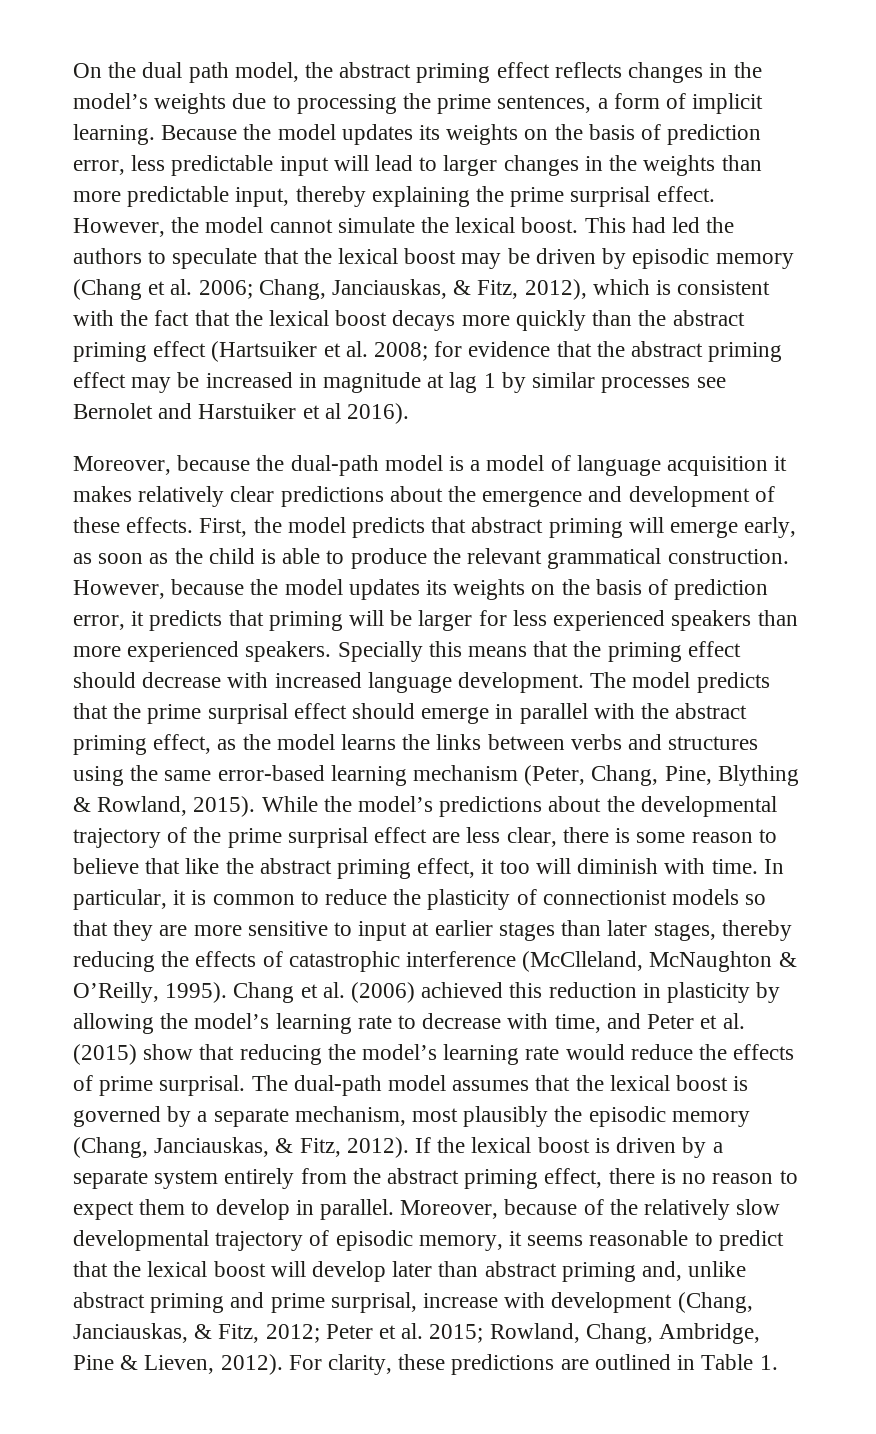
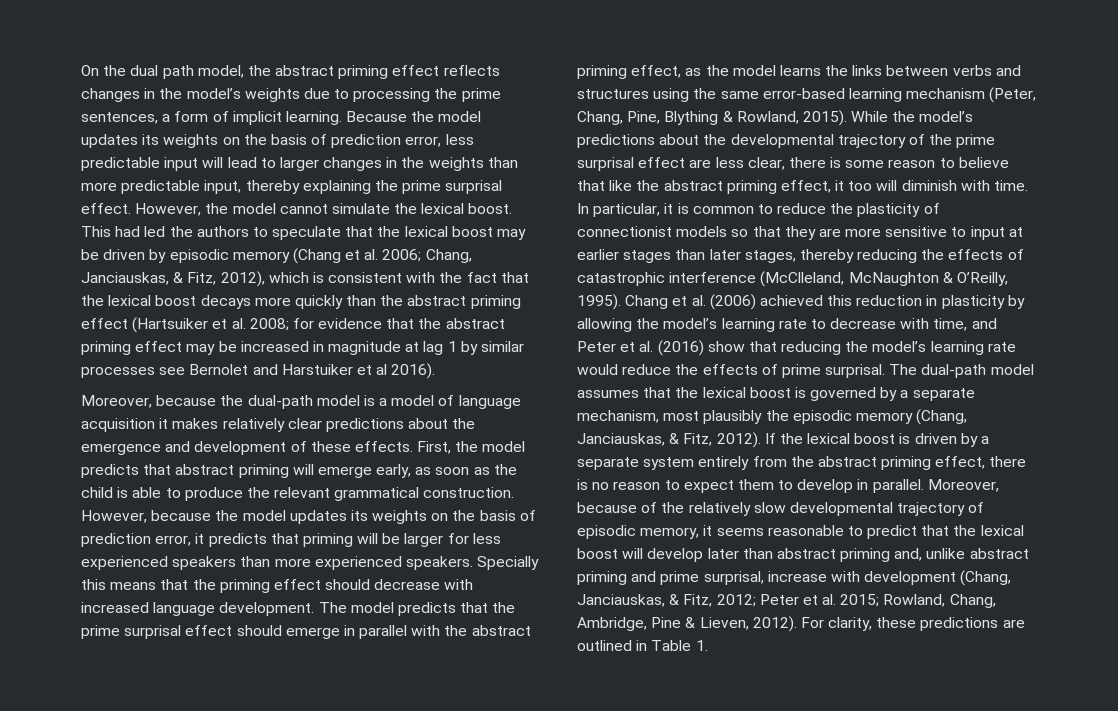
[73,1044,137,1065] (2015) -> [657,340,704,356] (2016)

